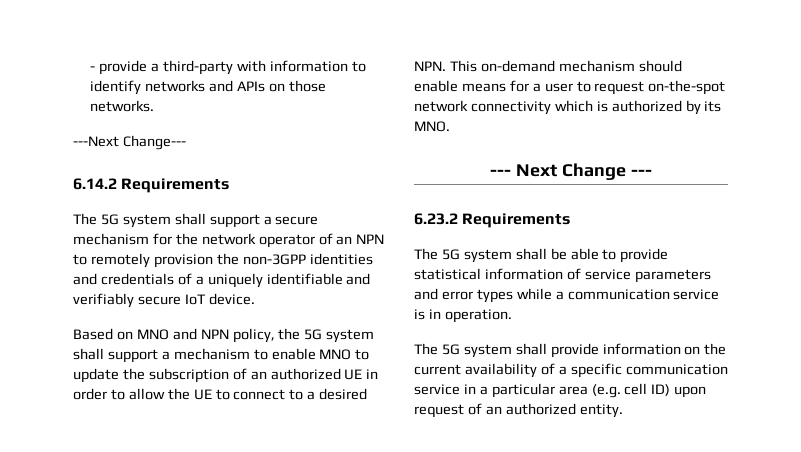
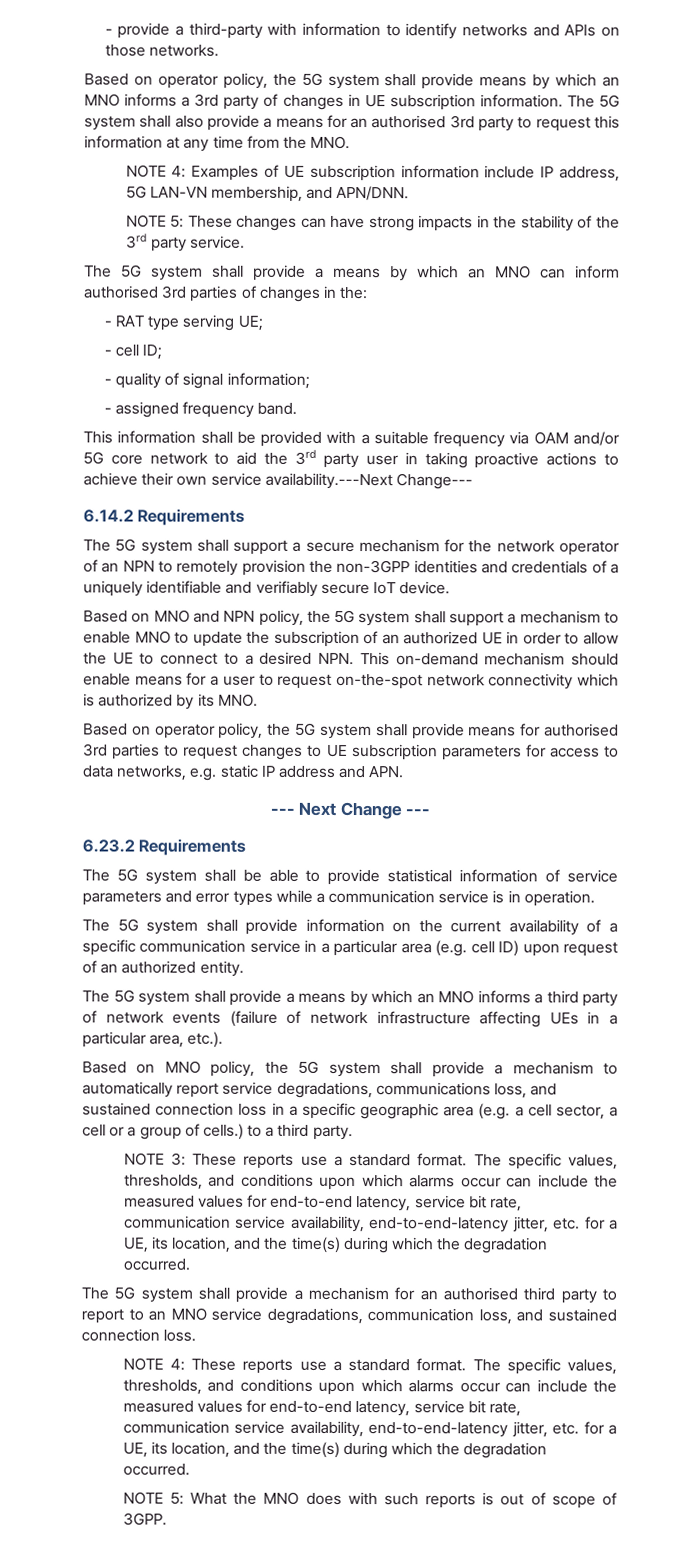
[73,136,119,147] ---Next -> [84,72,620,90] [84,93,620,111] [84,114,621,132] [84,135,351,152] [125,164,620,182] [125,185,410,202] [125,214,620,232] [125,233,246,252] [84,264,620,282] [84,285,369,302] [103,314,263,331] [103,344,163,360] [103,372,310,389] [103,401,298,418] [83,430,620,448] [83,449,619,469] [83,472,393,490] Based on operator policy, the 5G system shall provide means by which an MNO informs a 3rd party of changes in UE subscription information. The 5G system shall also provide a means for an authorised 3rd party to request this information at any time from the MNO. // NOTE 4: Examples of UE subscription information include IP address, 5G LAN-VN membership, and APN/DNN. // NOTE 5: These changes can have strong impacts in the stability of the 3rd party service. // The 5G system shall provide a means by which an MNO can inform authorised 3rd parties of changes in the: // - RAT type serving UE; // - cell ID; // - quality of signal information; // - assigned frequency band. // This information shall be provided with a suitable frequency via OAM and/or 5G core network to aid the 3rd party user in taking proactive actions to achieve their own service availability.---Next
(450, 126) none -> [83,722,619,740] [83,743,619,761] [83,764,405,781] // Based on operator policy, the 5G system shall provide means for authorised 3rd parties to request changes to UE subscription parameters for access to data networks, e.g. static IP address and APN.
(623, 411) none -> [82,989,618,1007] [82,1010,619,1028] [82,1031,224,1048] [82,1060,618,1078] [82,1081,558,1099] [82,1102,619,1120] [82,1123,353,1141] [123,1152,618,1170] [123,1173,618,1191] [123,1194,522,1212] [123,1215,618,1233] [123,1236,549,1254] [122,1258,191,1271] [81,1286,617,1304] [81,1307,617,1325] [81,1328,197,1342] [122,1357,617,1375] [122,1378,617,1396] [122,1399,521,1417] [122,1420,617,1438] [122,1441,548,1459] [122,1463,190,1476] [122,1491,617,1509] [122,1512,167,1526] // The 5G system shall provide a means by which an MNO informs a third party of network events (failure of network infrastructure affecting UEs in a particular area, etc.). // Based on MNO policy, the 5G system shall provide a mechanism to automatically report service degradations, communications loss, and sustained connection loss in a specific geographic area (e.g. a cell sector, a cell or a group of cells.) to a third party. // NOTE 3: These reports use a standard format. The specific values, thresholds, and conditions upon which alarms occur can include the measured values for end-to-end latency, service bit rate, communication service availability, end-to-end-latency jitter, etc. for a UE, its location, and the time(s) during which the degradation occurred. // The 5G system shall provide a mechanism for an authorised third party to report to an MNO service degradations, communication loss, and sustained connection loss. // NOTE 4: These reports use a standard format. The specific values, thresholds, and conditions upon which alarms occur can include the measured values for end-to-end latency, service bit rate, communication service availability, end-to-end-latency jitter, etc. for a UE, its location, and the time(s) during which the degradation occurred. // NOTE 5: What the MNO does with such reports is out of scope of 3GPP.

